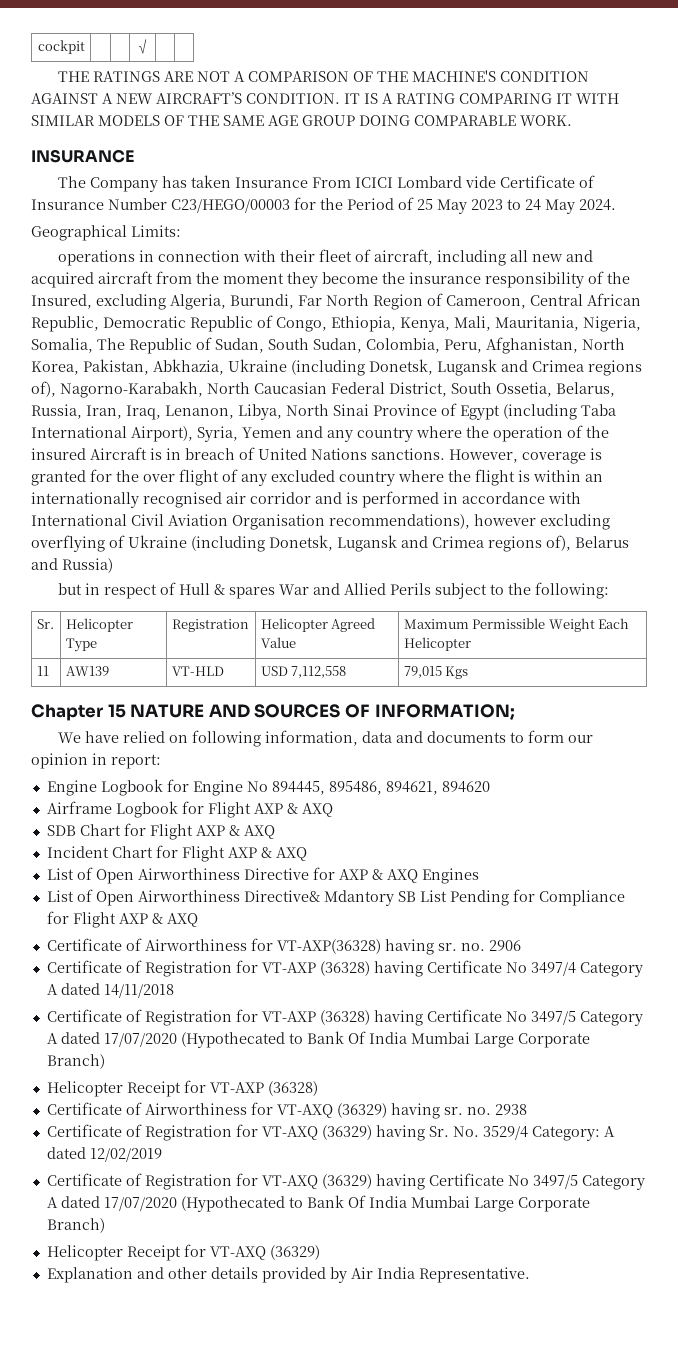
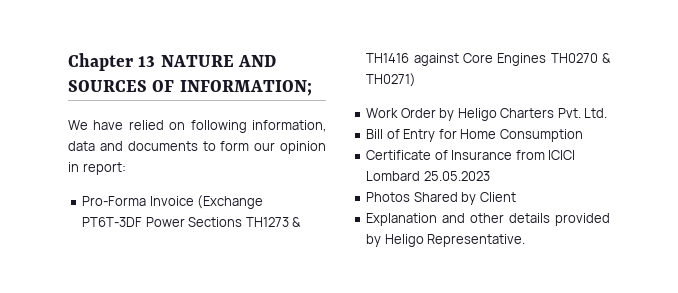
[37,40,85,54] [136,39,149,54] [58,70,590,82] [31,92,619,104] [31,115,572,126] [31,149,135,163] [58,175,596,192] [31,197,616,214] [31,225,181,241] [58,249,594,266] [31,271,630,288] [31,293,641,310] [31,315,641,332] [31,337,625,354] [31,359,642,376] [31,381,615,398] [31,403,616,420] [31,425,609,442] [31,447,602,464] [31,469,603,486] [31,491,581,508] [31,514,610,530] [31,535,629,552] [31,558,113,573] [58,582,610,599] [36,619,54,629] [65,618,133,632] [65,638,97,652] [171,619,249,632] [260,618,376,632] [260,637,296,648] [403,618,630,632] [403,637,471,651] [36,666,49,676] [65,666,109,676] [171,666,224,676] [260,666,347,678] [403,666,469,679] [31,704,126,721] cockpit | | | √ | | // THE RATINGS ARE NOT A COMPARISON OF THE MACHINE'S CONDITION AGAINST A NEW AIRCRAFT’S CONDITION. IT IS A RATING COMPARING IT WITH SIMILAR MODELS OF THE SAME AGE GROUP DOING COMPARABLE WORK. // INSURANCE // The Company has taken Insurance From ICICI Lombard vide Certificate of Insurance Number C23/HEGO/00003 for the Period of 25 May 2023 to 24 May 2024. // Geographical Limits: // operations in connection with their fleet of aircraft, including all new and acquired aircraft from the moment they become the insurance responsibility of the Insured, excluding Algeria, Burundi, Far North Region of Cameroon, Central African Republic, Democratic Republic of Congo, Ethiopia, Kenya, Mali, Mauritania, Nigeria, Somalia, The Republic of Sudan, South Sudan, Colombia, Peru, Afghanistan, North Korea, Pakistan, Abkhazia, Ukraine (including Donetsk, Lugansk and Crimea regions of), Nagorno-Karabakh, North Caucasian Federal District, South Ossetia, Belarus, Russia, Iran, Iraq, Lenanon, Libya, North Sinai Province of Egypt (including Taba International Airport), Syria, Yemen and any country where the operation of the insured Aircraft is in breach of United Nations sanctions. However, coverage is granted for the over flight of any excluded country where the flight is within an internationally recognised air corridor and is performed in accordance with International Civil Aviation Organisation recommendations), however excluding overflying of Ukraine (including Donetsk, Lugansk and Crimea regions of), Belarus and Russia) // but in respect of Hull & spares War and Allied Perils subject to the following: // Sr. | Helicopter Type | Registration | Helicopter Agreed Value | Maximum Permissible Weight Each Helicopter // 11 | AW139 | VT-HLD | USD 7,112,558 | 79,015 Kgs // Chapter 15 -> [68,53,156,71] Chapter 13
[46,779,490,796] [46,801,333,818] [46,823,275,840] [46,845,307,862] [46,867,479,884] [46,889,625,906] [46,911,198,928] [46,938,521,955] [46,960,643,977] [46,983,174,998] [46,1009,643,1026] [46,1031,590,1048] [46,1054,105,1069] [46,1080,318,1097] [46,1102,527,1119] [46,1124,615,1141] [46,1147,162,1162] [46,1173,645,1190] [46,1195,590,1212] [46,1218,105,1233] [46,1244,320,1261] Engine Logbook for Engine No 894445, 895486, 894621, 894620 // Airframe Logbook for Flight AXP & AXQ // SDB Chart for Flight AXP & AXQ // Incident Chart for Flight AXP & AXQ // List of Open Airworthiness Directive for AXP & AXQ Engines // List of Open Airworthiness Directive& Mdantory SB List Pending for Compliance for Flight AXP & AXQ // Certificate of Airworthiness for VT-AXP(36328) having sr. no. 2906 // Certificate of Registration for VT-AXP (36328) having Certificate No 3497/4 Category A dated 14/11/2018 // Certificate of Registration for VT-AXP (36328) having Certificate No 3497/5 Category A dated 17/07/2020 (Hypothecated to Bank Of India Mumbai Large Corporate Branch) // Helicopter Receipt for VT-AXP (36328) // Certificate of Airworthiness for VT-AXQ (36329) having sr. no. 2938 // Certificate of Registration for VT-AXQ (36329) having Sr. No. 3529/4 Category: A dated 12/02/2019 // Certificate of Registration for VT-AXQ (36329) having Certificate No 3497/5 Category A dated 17/07/2020 (Hypothecated to Bank Of India Mumbai Large Corporate Branch) // Helicopter Receipt for VT-AXQ (36329) -> [82,195,264,209] [82,217,302,227] [366,53,611,66] [366,73,417,87] [366,108,608,121] [366,129,583,142] [366,150,576,160] [366,171,490,181] [366,192,516,205] Pro-Forma Invoice (Exchange PT6T-3DF Power Sections TH1273 & TH1416 against Core Engines TH0270 & TH0271) // Work Order by Heligo Charters Pvt. Ltd. // Bill of Entry for Home Consumption // Certificate of Insurance from ICICI Lombard 25.05.2023 // Photos Shared by Client
[350,1267,415,1279] Air India -> [384,234,424,247] Heligo

